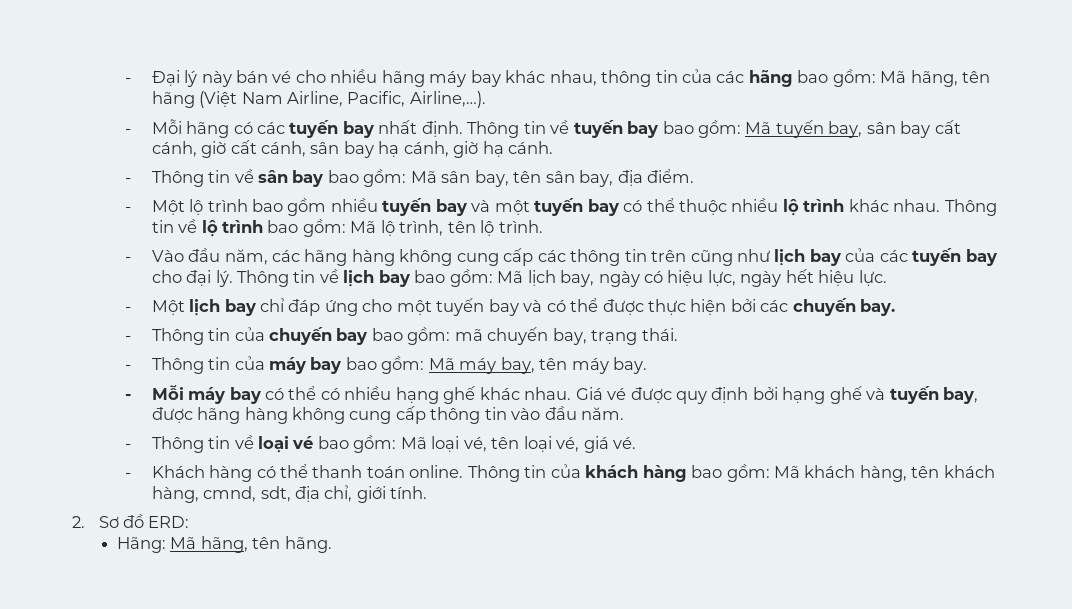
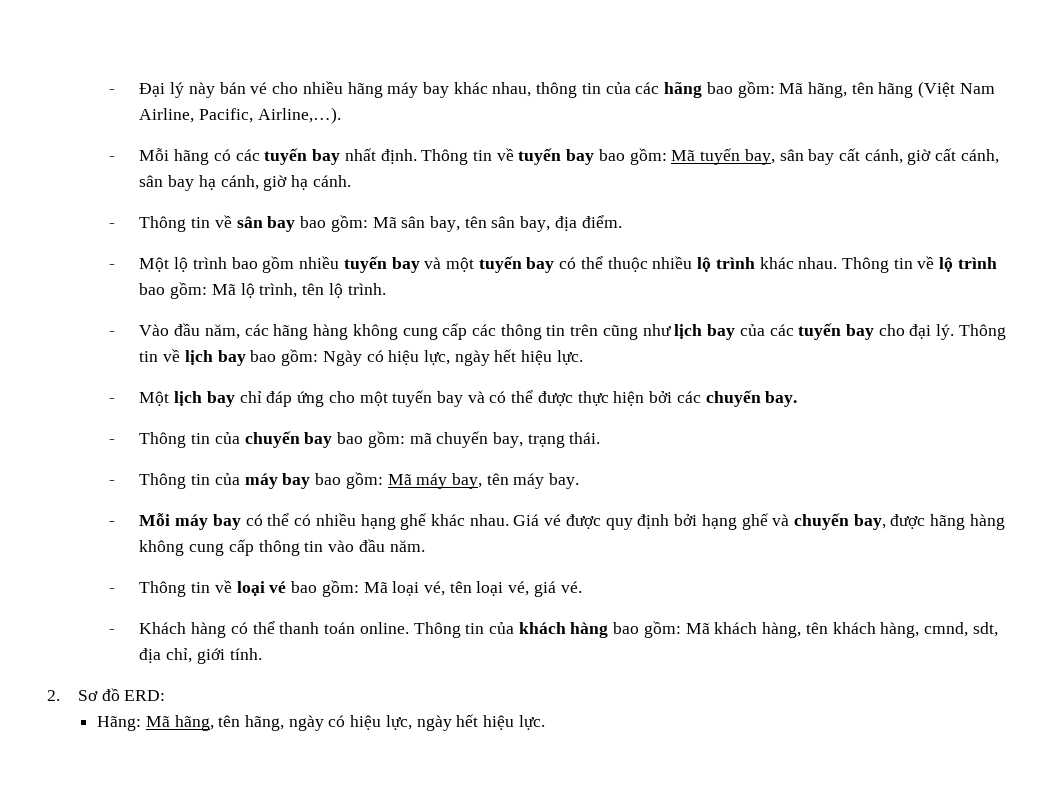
[497,270,640,287] Mã lịch bay, ngày -> [322,350,362,366] Ngày
[889,386,939,404] tuyến -> [793,513,849,530] chuyến
[284,536,332,553] hãng. -> [244,714,545,731] hãng, ngày có hiệu lực, ngày hết hiệu lực.

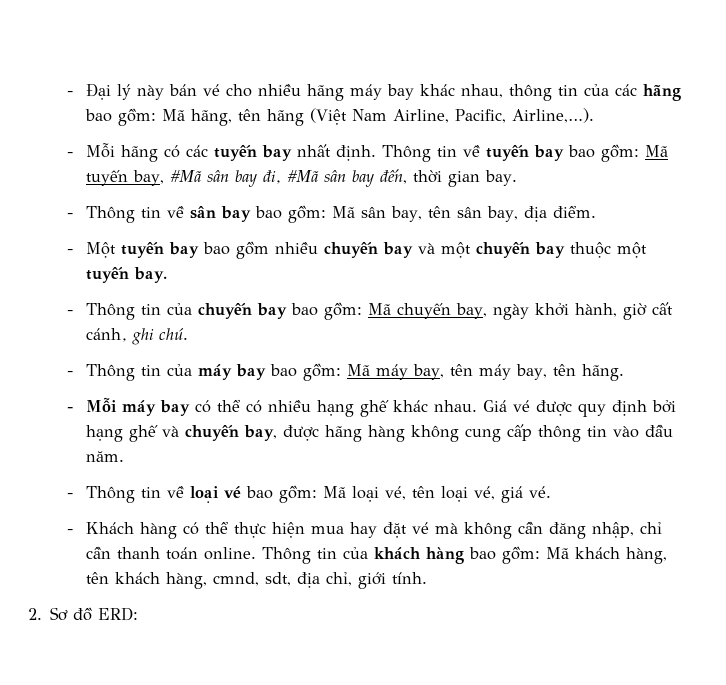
[779,148,999,165] [139,175,351,191] sân bay cất cánh, giờ cất cánh, sân bay hạ cánh, giờ hạ cánh. -> [170,169,518,187] #Mã sân bay đi, #Mã sân bay đến, thời gian bay.
[174,257,227,272] lộ trình -> [121,242,200,258] tuyến bay
[343,256,387,273] tuyến -> [324,242,379,258] chuyến
[478,256,997,273] [139,282,386,299] [108,323,1006,340] [139,349,583,366] [108,390,761,407] tuyến bay có thể thuộc nhiều lộ trình khác nhau. Thông tin về lộ trình bao gồm: Mã lộ trình, tên lộ trình. // - Vào đầu năm, các hãng hàng không cung cấp các thông tin trên cũng như lịch bay của các tuyến bay cho đại lý. Thông tin về lịch bay bao gồm: Ngày có hiệu lực, ngày hết hiệu lực. // - Một lịch bay chỉ đáp ứng cho một tuyến bay và có thể được thực hiện bởi các chuyến -> [476,242,648,258] [86,267,130,283] chuyến bay thuộc một tuyến
[409,431,601,448] mã chuyến bay, trạng thái. -> [368,302,674,320] [86,328,189,345] Mã chuyến bay, ngày khởi hành, giờ cất cánh, ghi chú.
[549,473,580,489] bay. -> [516,364,625,381] bay, tên hãng.
(275, 627) none -> [234,521,663,539] [86,546,112,559] thực hiện mua hay đặt vé mà không cần đăng nhập, chỉ cần
[97,714,545,731] // Hãng: Mã hãng, tên hãng, ngày có hiệu lực, ngày hết hiệu lực. -> (139, 614) none

